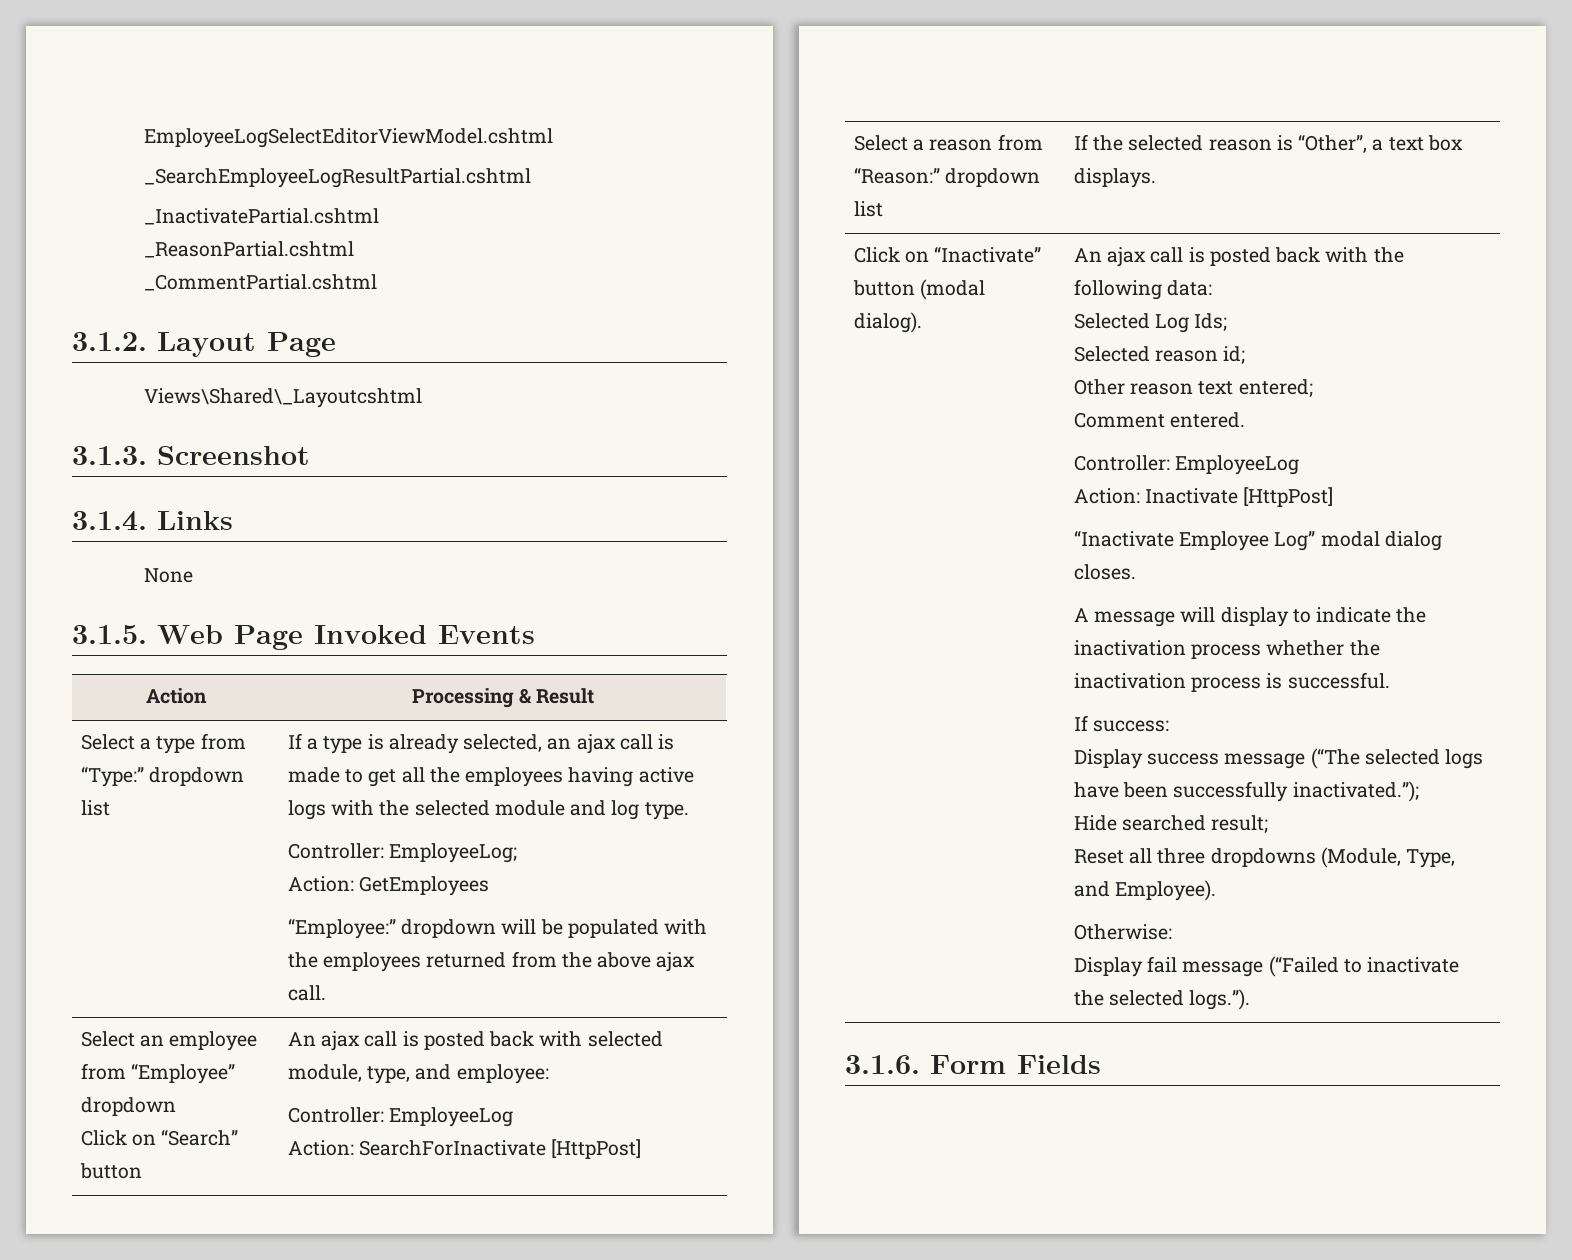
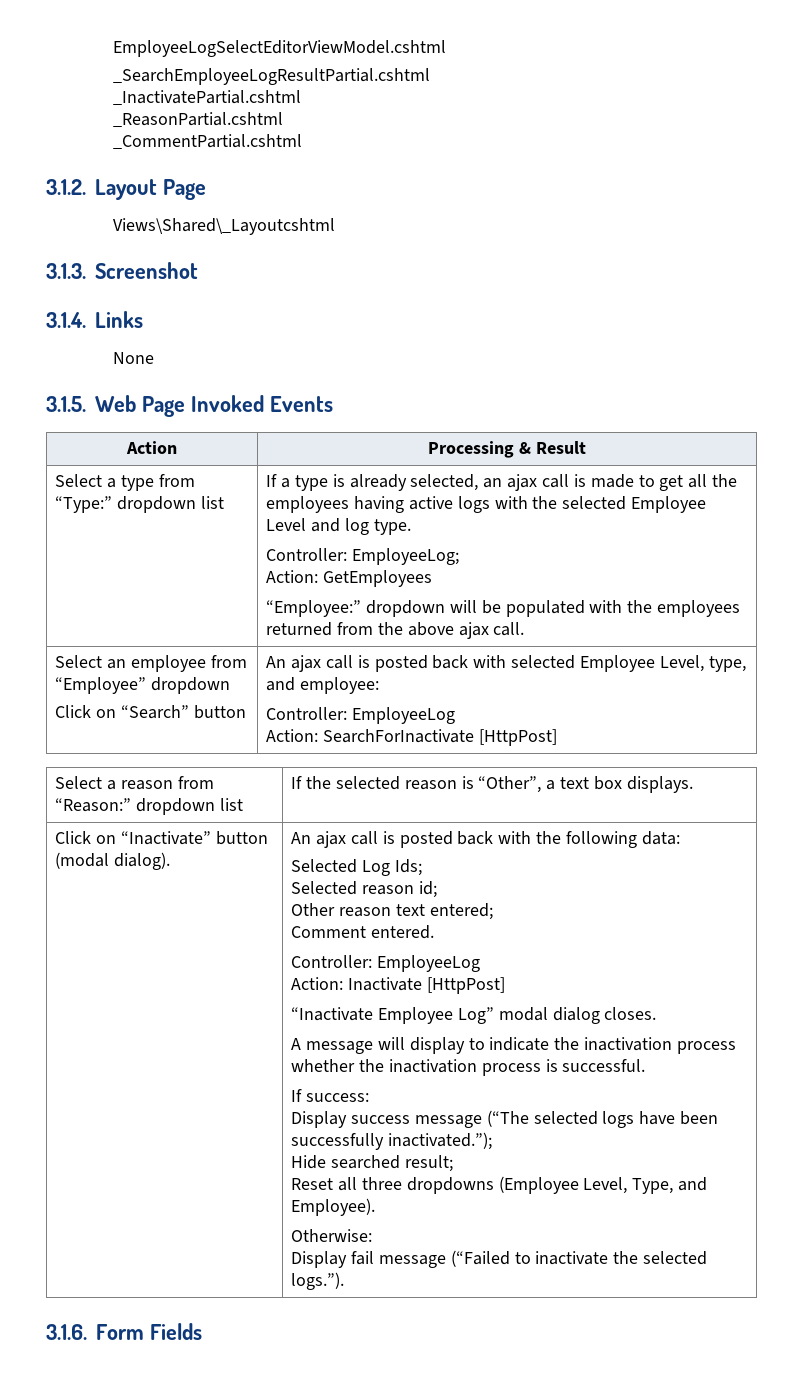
[494,800,565,816] module -> [631,496,707,513] [266,518,307,531] Employee Level
[287,1064,362,1082] module, -> [579,655,704,672] Employee Level,
[1320,847,1401,868] (Module, -> [498,1176,628,1194] (Employee Level,

